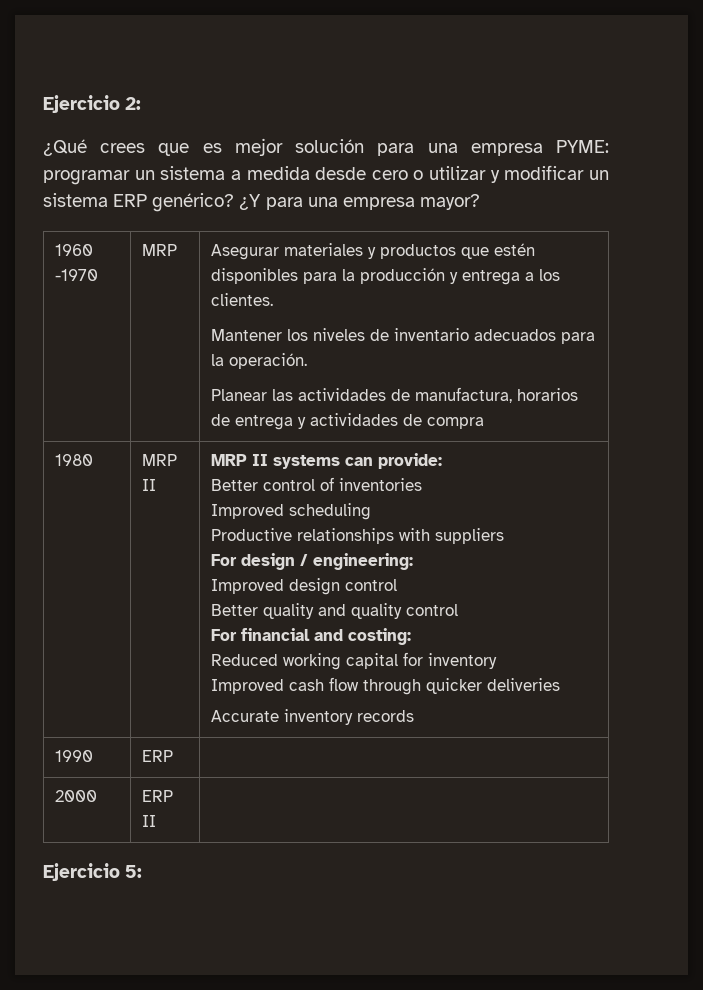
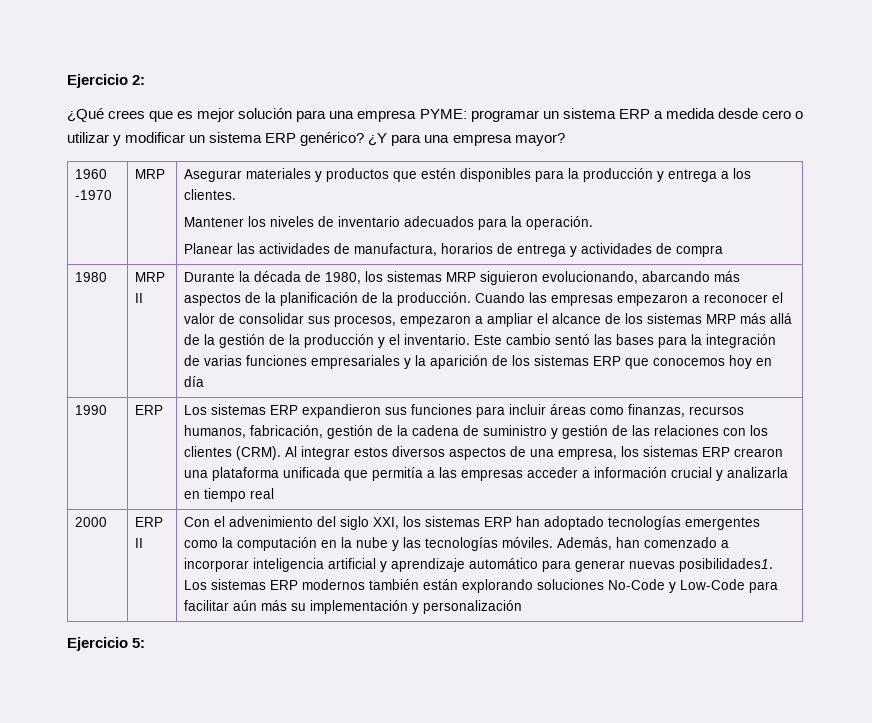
(226, 173) none -> [618,109,650,119] ERP
[210,453,442,469] [210,477,422,491] [210,503,371,520] [210,528,504,544] [210,553,413,570] [210,578,397,595] [210,603,458,619] [210,628,411,645] [210,652,497,670] [210,677,560,695] [210,709,414,725] [54,750,93,762] [141,750,173,762] [54,790,97,802] [141,790,173,802] [141,815,156,827] MRP II systems can provide: // Better control of inventories // Improved scheduling // Productive relationships with suppliers // For design / engineering: // Improved design control // Better quality and quality control // For financial and costing: // Reduced working capital for inventory // Improved cash flow through quicker deliveries // Accurate inventory records // 1990 | ERP | // 2000 | ERP II | -> [184,271,741,285] [184,292,784,306] [184,313,793,327] [184,334,777,348] [184,355,773,369] [184,376,205,387] [75,405,108,415] [135,405,164,415] [184,404,745,418] [184,425,769,439] [184,446,784,460] [184,467,789,481] [184,488,275,502] [75,517,108,527] [135,517,164,527] [135,538,144,548] [184,516,761,530] [184,537,730,551] [184,558,774,572] [184,579,779,593] [184,600,523,614] Durante la década de 1980, los sistemas MRP siguieron evolucionando, abarcando más aspectos de la planificación de la producción. Cuando las empresas empezaron a reconocer el valor de consolidar sus procesos, empezaron a ampliar el alcance de los sistemas MRP más allá de la gestión de la producción y el inventario. Este cambio sentó las bases para la integración de varias funciones empresariales y la aparición de los sistemas ERP que conocemos hoy en día // 1990 | ERP | Los sistemas ERP expandieron sus funciones para incluir áreas como finanzas, recursos humanos, fabricación, gestión de la cadena de suministro y gestión de las relaciones con los clientes (CRM). Al integrar estos diversos aspectos de una empresa, los sistemas ERP crearon una plataforma unificada que permitía a las empresas acceder a información crucial y analizarla en tiempo real // 2000 | ERP II | Con el advenimiento del siglo XXI, los sistemas ERP han adoptado tecnologías emergentes como la computación en la nube y las tecnologías móviles. Además, han comenzado a incorporar inteligencia artificial y aprendizaje automático para generar nuevas posibilidades1. Los sistemas ERP modernos también están explorando soluciones No-Code y Low-Code para facilitar aún más su implementación y personalización

